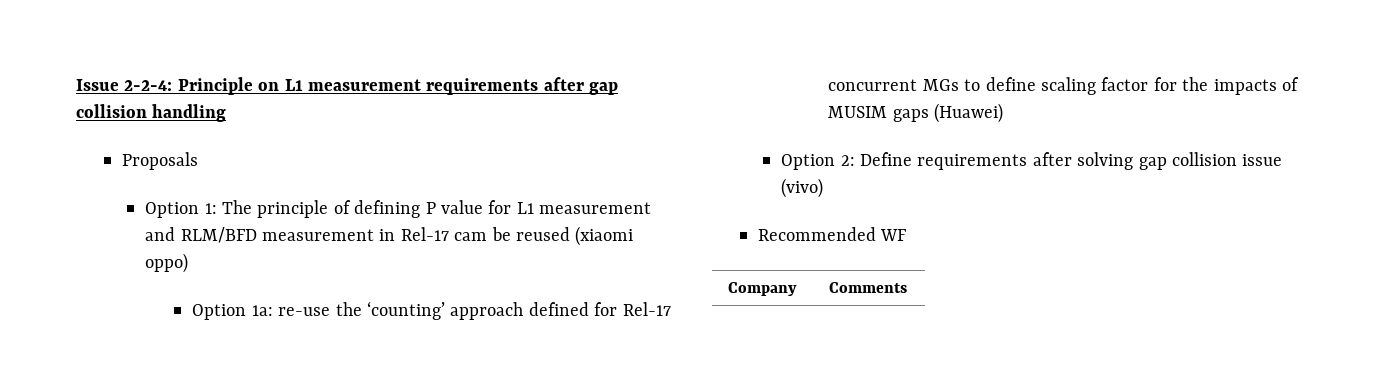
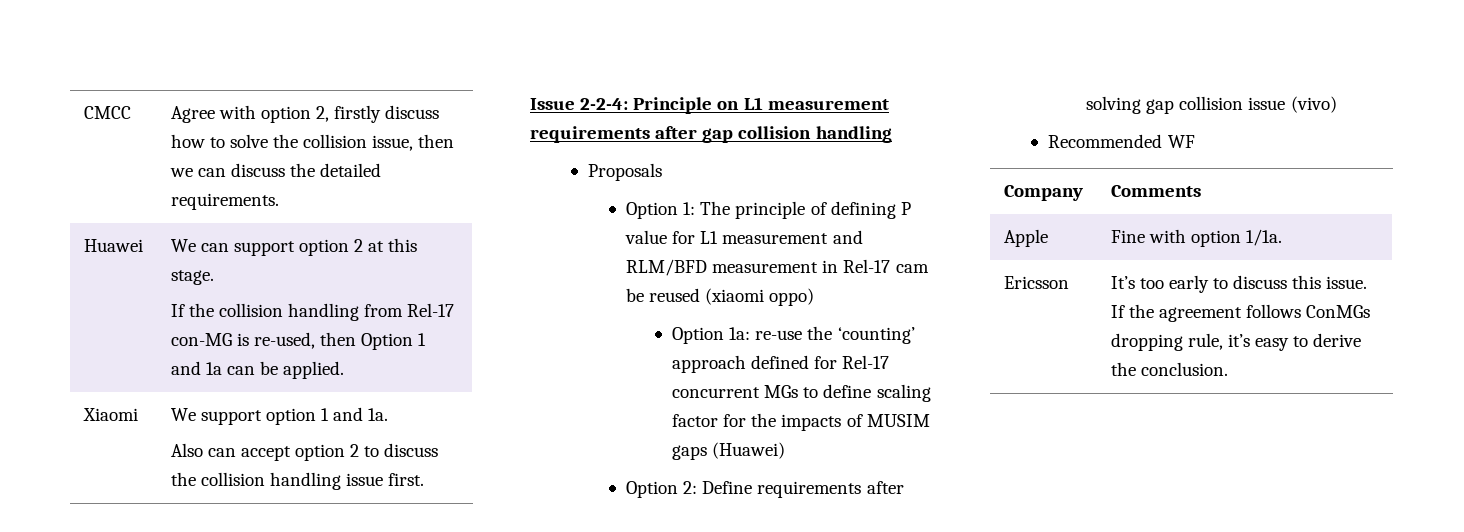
(76, 85) none -> [83,106,131,119] [170,105,440,123] [170,134,455,151] [169,163,382,177] [170,193,279,210] [83,239,143,252] [170,238,418,256] [170,270,214,285] [170,303,455,321] [170,332,427,350] [170,361,345,379] [82,408,138,421] [170,407,389,425] [170,443,439,461] [170,472,425,490] CMCC | Agree with option 2, firstly discuss how to solve the collision issue, then we can discuss the detailed requirements. // Huawei | We can support option 2 at this stage. // If the collision handling from Rel-17 con-MG is re-used, then Option 1 and 1a can be applied. // Xiaomi | We support option 1 and 1a. // Also can accept option 2 to discuss the collision handling issue first. //
(907, 287) none -> [1003,229,1048,247] [1110,229,1282,247] [1003,276,1069,289] [1110,275,1368,293] [1110,304,1371,322] [1110,333,1362,351] [1110,362,1228,376] // Apple | Fine with option 1/1a. // Ericsson | It’s too early to discuss this issue. If the agreement follows ConMGs dropping rule, it’s easy to derive the conclusion.

